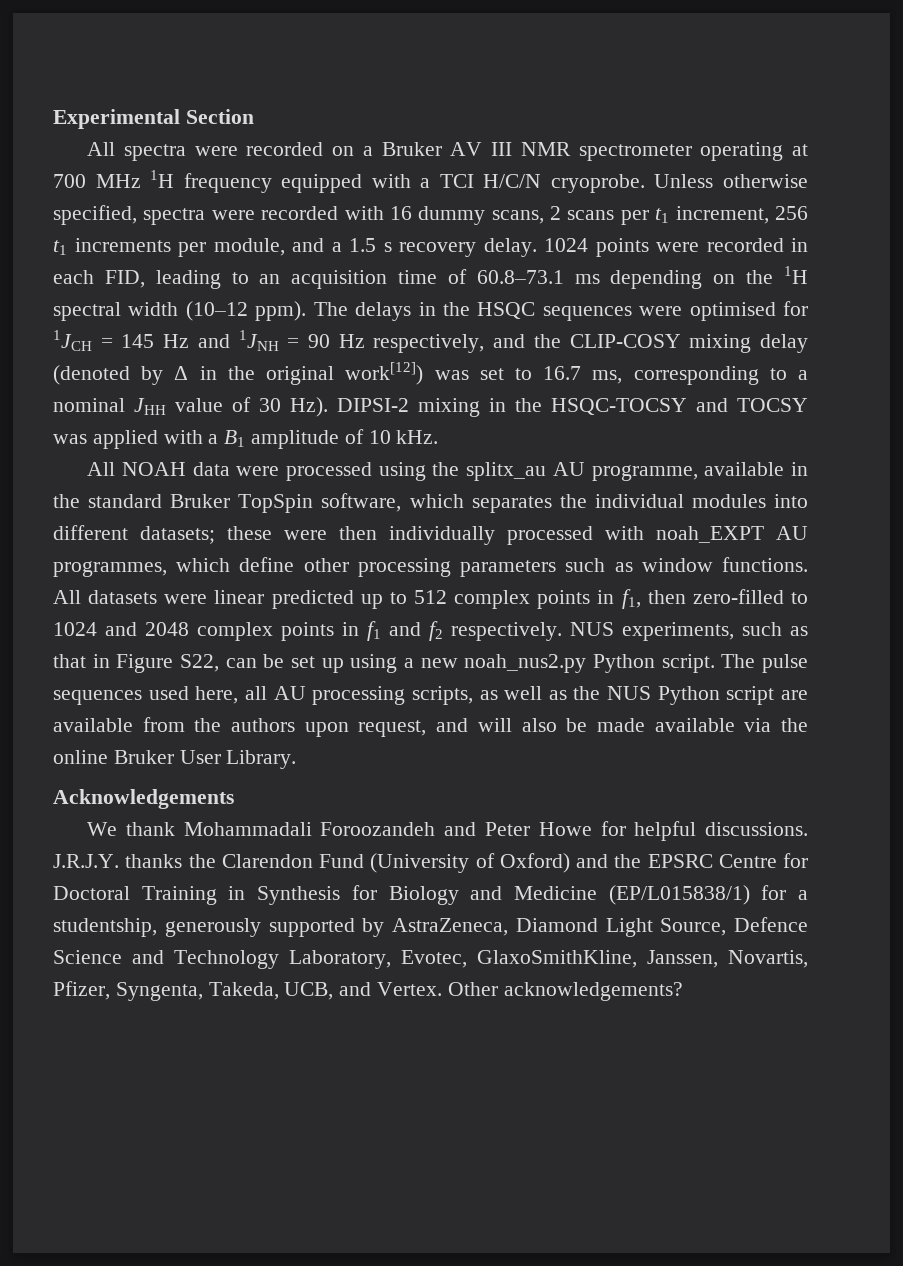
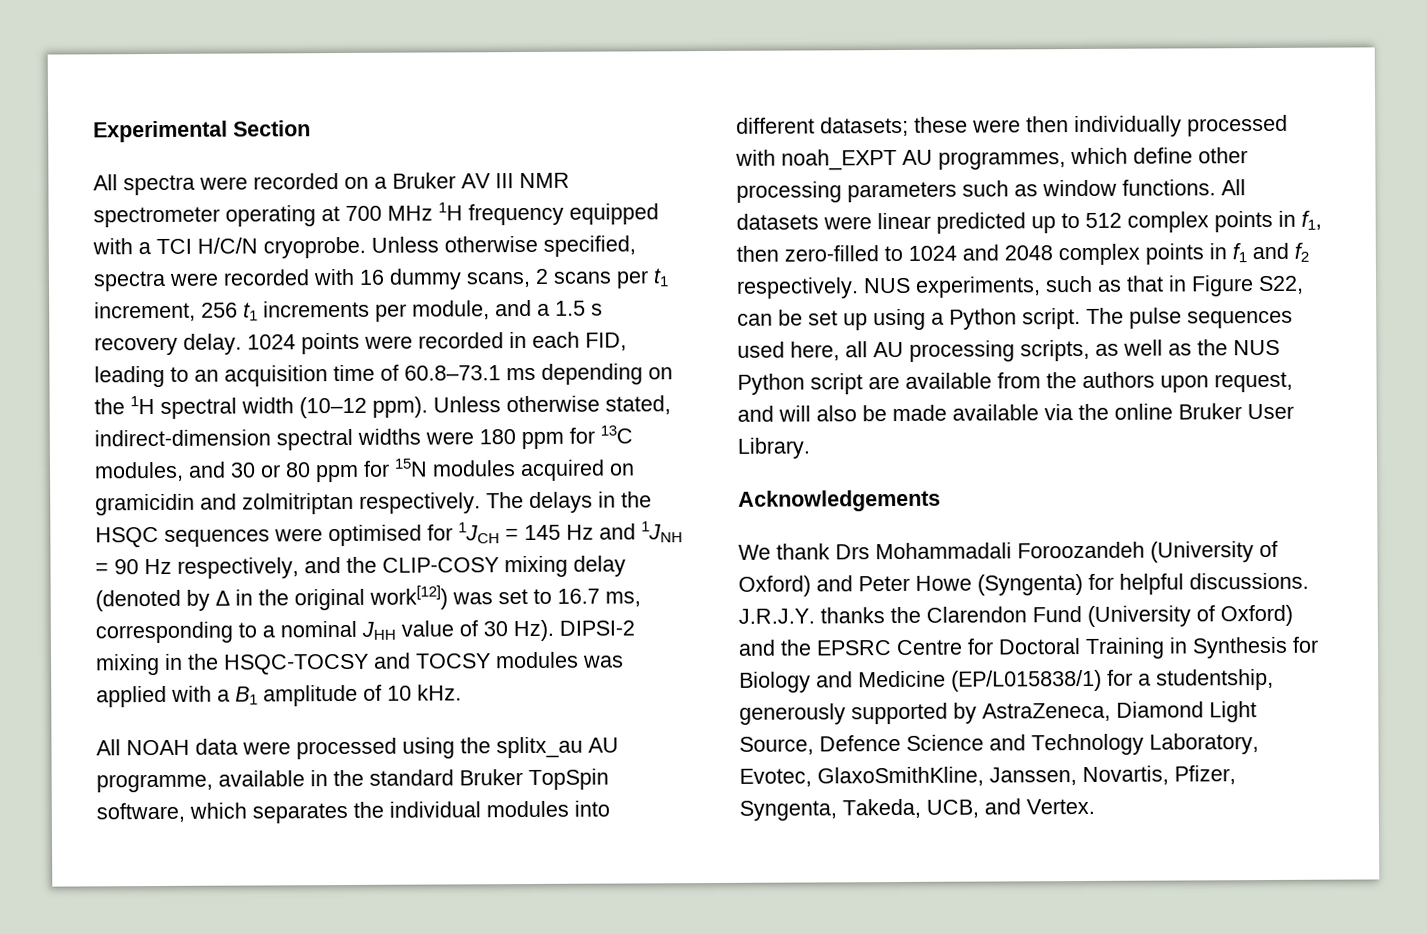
(307, 311) none -> [433,395,671,415] [94,425,633,451] [94,458,635,483] [95,492,481,516] Unless otherwise stated, indirect-dimension spectral widths were 180 ppm for 13C modules, and 30 or 80 ppm for 15N modules acquired on gramicidin and zolmitriptan respectively.
(808, 405) none -> [495,651,579,669] modules
[420,654,587,673] new noah_nus2.py -> (944, 318) none
(175, 829) none -> [835,544,870,560] Drs
(436, 829) none -> [1150,540,1278,563] [738,575,811,597] (University of Oxford)
(592, 829) none -> [977,574,1083,596] (Syngenta)
[447,982,683,1001] Other acknowledgements? -> (1095, 806) none

